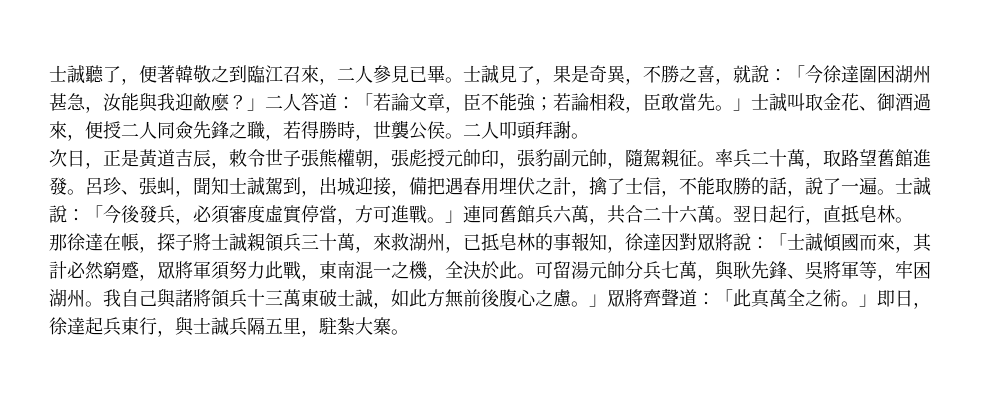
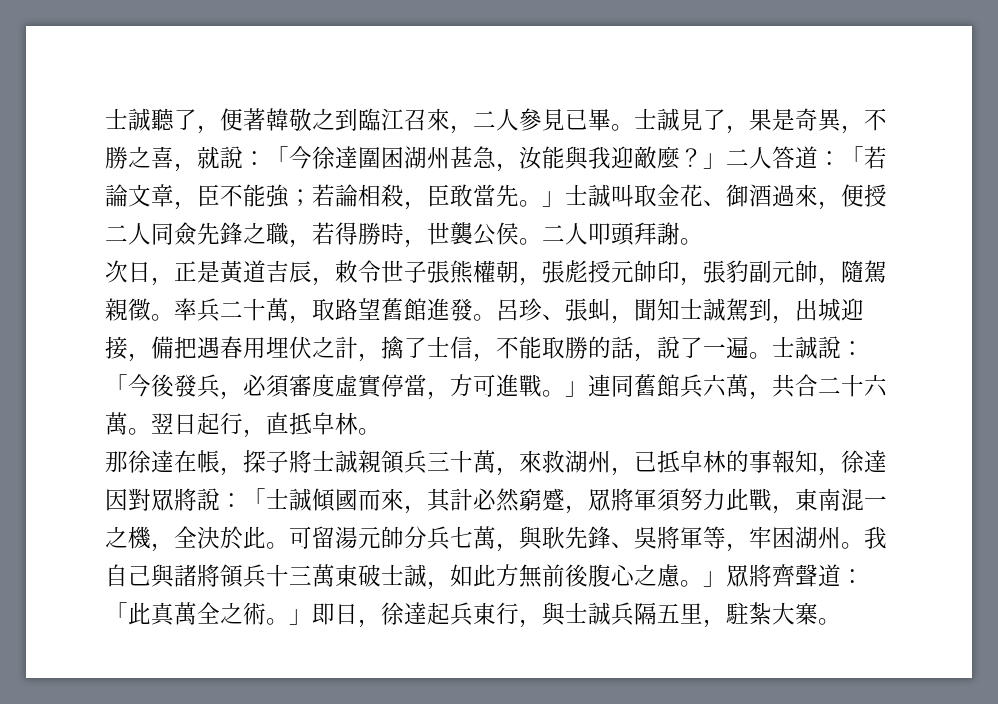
[679,149,697,167] 征 -> [128,298,151,321] 徵
[859,205,877,223] 皂 -> [312,412,335,435] 皁
[499,233,517,251] 皂 -> [680,450,703,473] 皁

